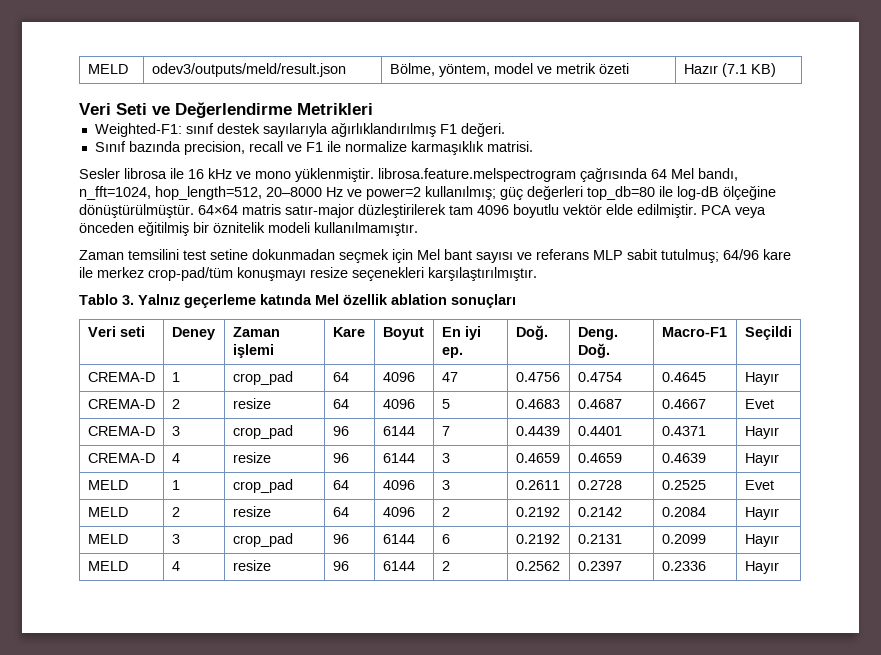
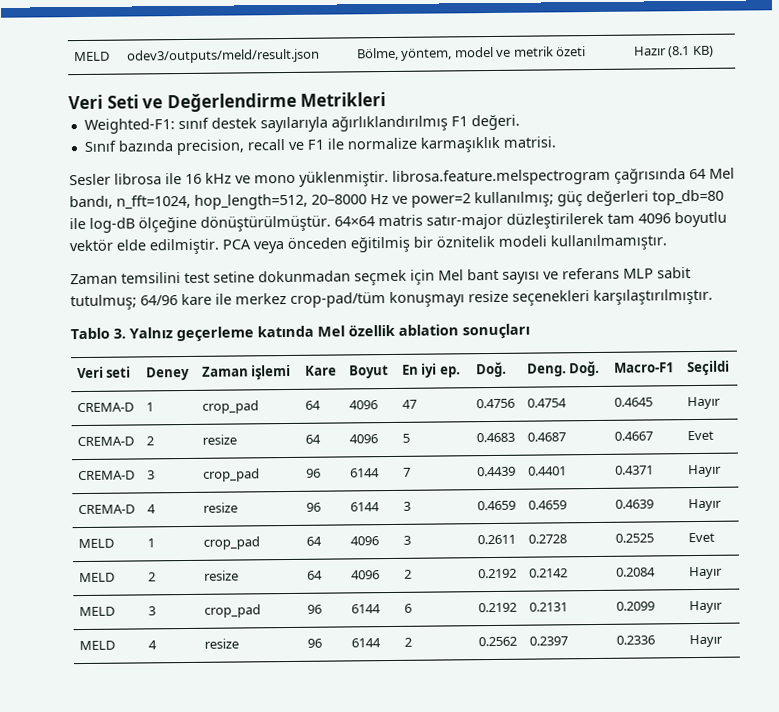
[721,63,747,77] (7.1 -> [667,46,691,58] (8.1

